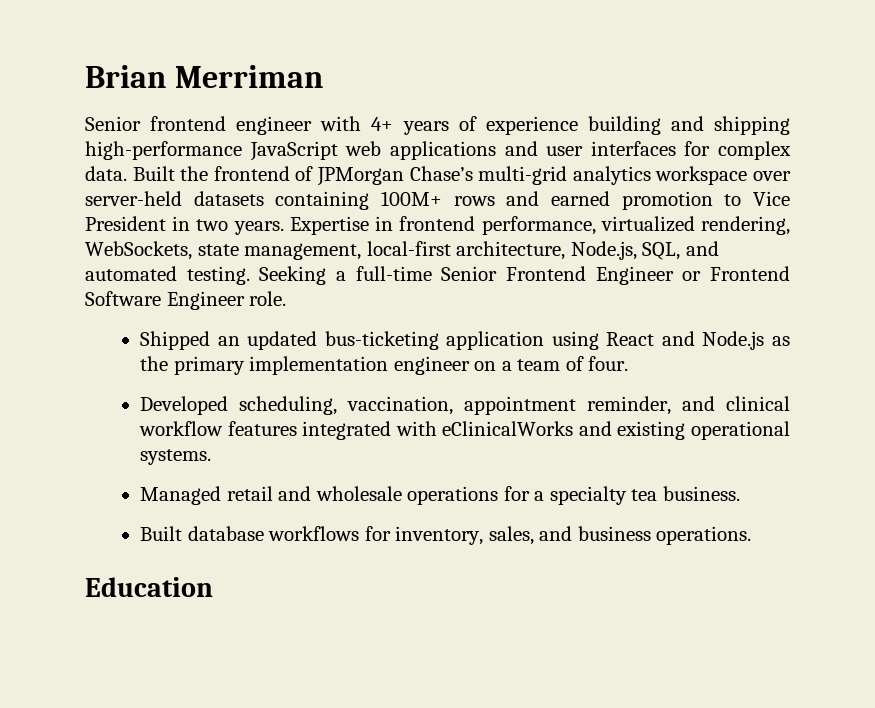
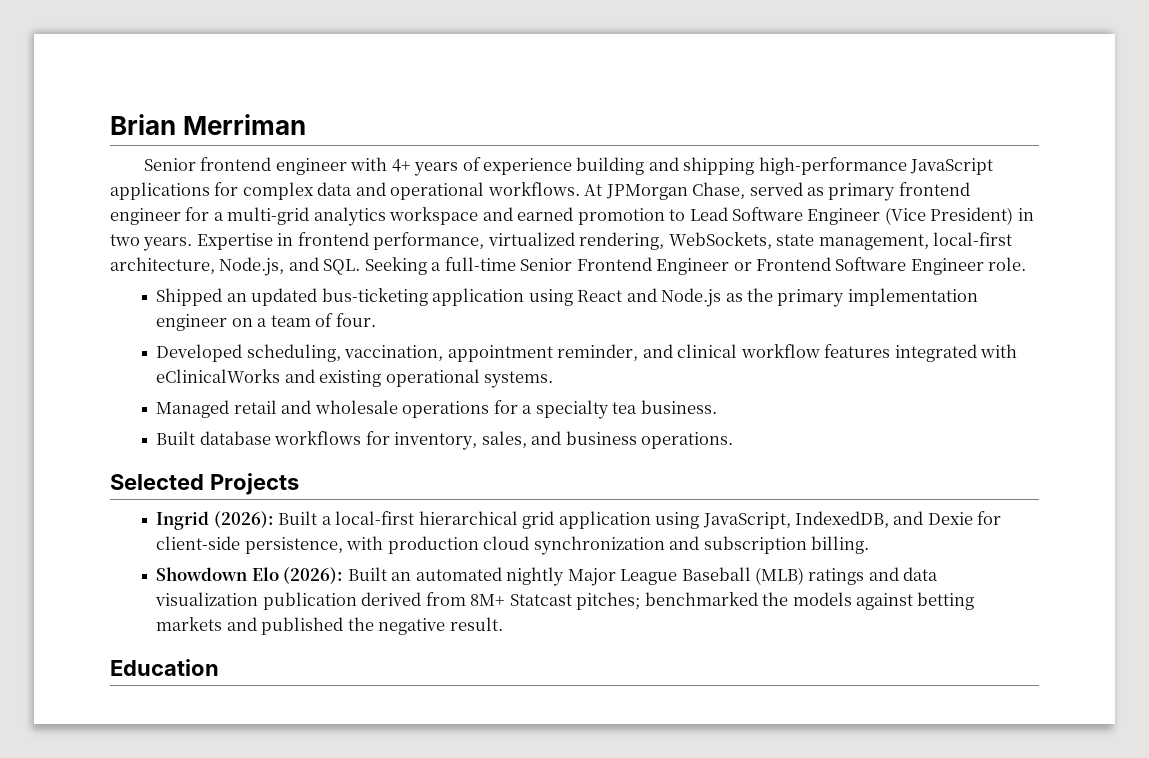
[345,141,791,160] [85,166,792,186] [85,191,790,210] [85,216,166,231] web applications and user interfaces for complex data. Built the frontend of JPMorgan Chase’s multi-grid analytics workspace over server-held datasets containing 100M+ rows and earned promotion to Vice President -> [110,182,970,201] [110,207,1014,226] applications for complex data and operational workflows. At JPMorgan Chase, served as primary frontend engineer for a multi-grid analytics workspace and earned promotion to Lead Software Engineer (Vice President)
[642,241,719,260] [85,266,250,285] SQL, and automated testing. -> [288,257,361,275] and SQL.
(752, 535) none -> [110,473,299,495] [156,511,1002,530] [156,536,870,555] [156,567,939,586] [155,592,975,610] [156,617,503,635] // Selected Projects // Ingrid (2026): Built a local-first hierarchical grid application using JavaScript, IndexedDB, and Dexie for client-side persistence, with production cloud synchronization and subscription billing. // Showdown Elo (2026): Built an automated nightly Major League Baseball (MLB) ratings and data visualization publication derived from 8M+ Statcast pitches; benchmarked the models against betting markets and published the negative result.

